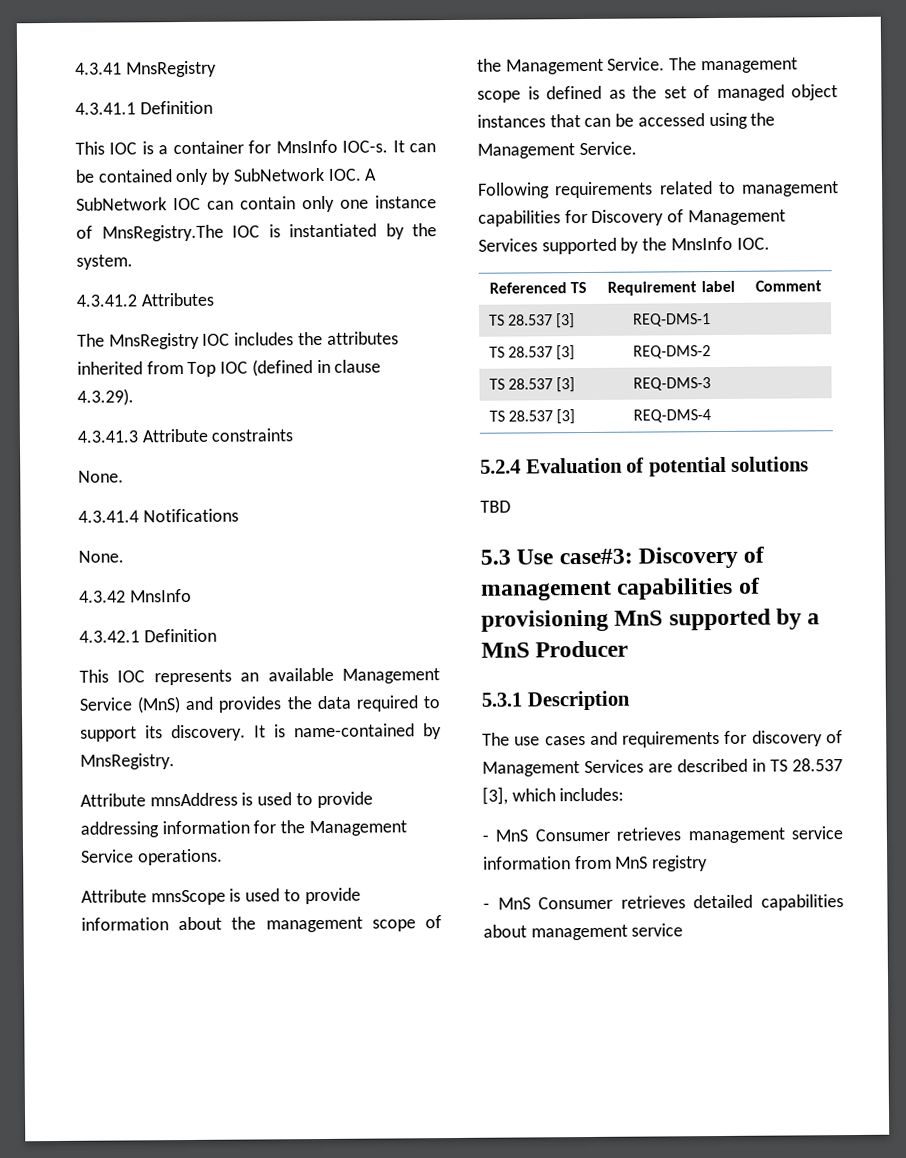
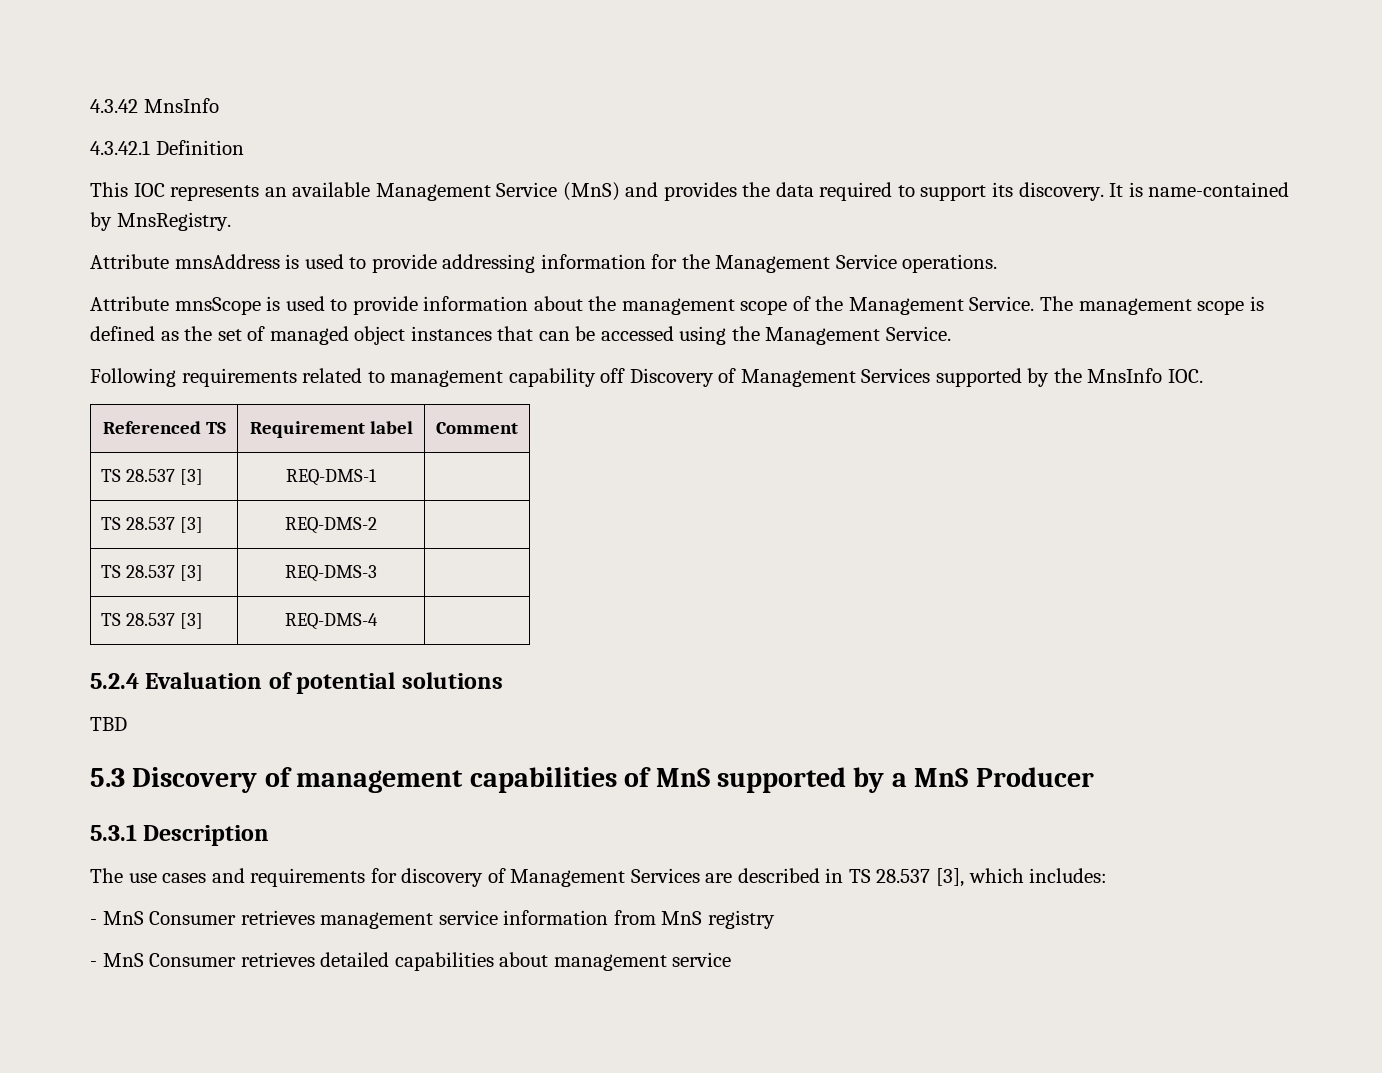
[75,60,217,78] [75,100,213,115] [75,139,437,155] [75,167,378,186] [76,195,437,213] [76,223,437,242] [76,254,133,270] [76,292,214,307] [77,331,399,350] [77,359,382,377] [77,388,134,406] [77,428,294,443] [78,470,124,483] [78,508,239,523] [78,550,124,563] 4.3.41 MnsRegistry // 4.3.41.1 Definition // This IOC is a container for MnsInfo IOC-s. It can be contained only by SubNetwork IOC. A SubNetwork IOC can contain only one instance of MnsRegistry.The IOC is instantiated by the system. // 4.3.41.2 Attributes // The MnsRegistry IOC includes the attributes inherited from Top IOC (defined in clause 4.3.29). // 4.3.41.3 Attribute constraints // None. // 4.3.41.4 Notifications // None. // -> (90, 106) none
[478,209,588,227] capabilities for -> [508,368,626,387] capability off
[516,548,633,565] Use case#3: -> (125, 777) none
[481,609,609,632] provisioning -> (652, 777) none

